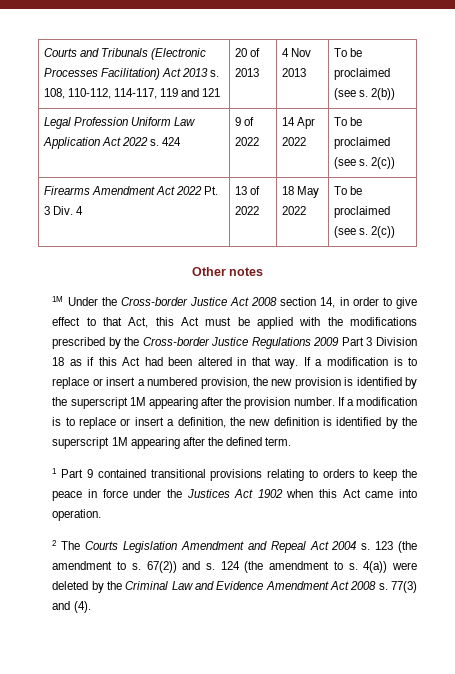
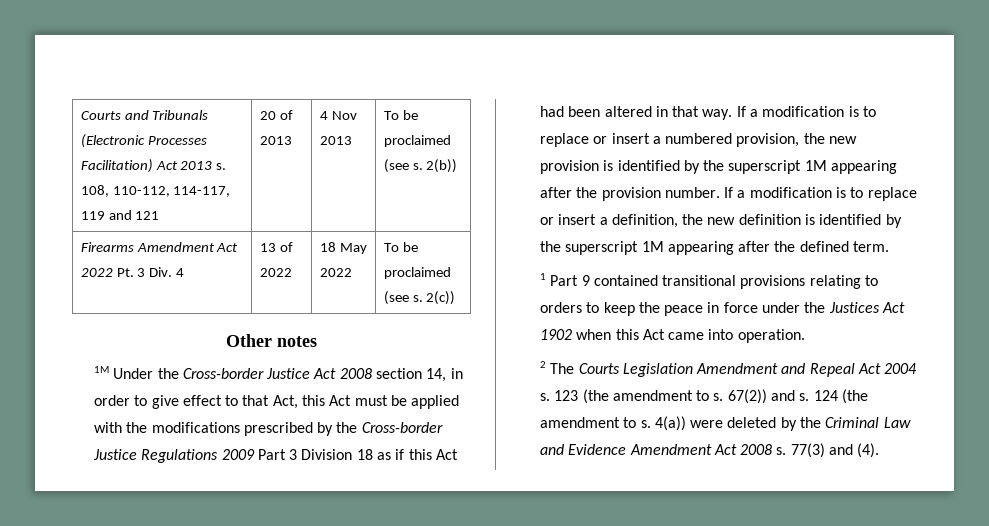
[43,117,195,129] [42,137,181,149] [234,117,254,126] [234,137,259,146] [281,117,315,129] [281,137,306,146] [333,117,362,126] [333,137,390,149] [333,157,395,169] // Legal Profession Uniform Law Application Act 2022 s. 424 | 9 of 2022 | 14 Apr 2022 | To be proclaimed (see s. 2(c)) -> (458, 166) none

